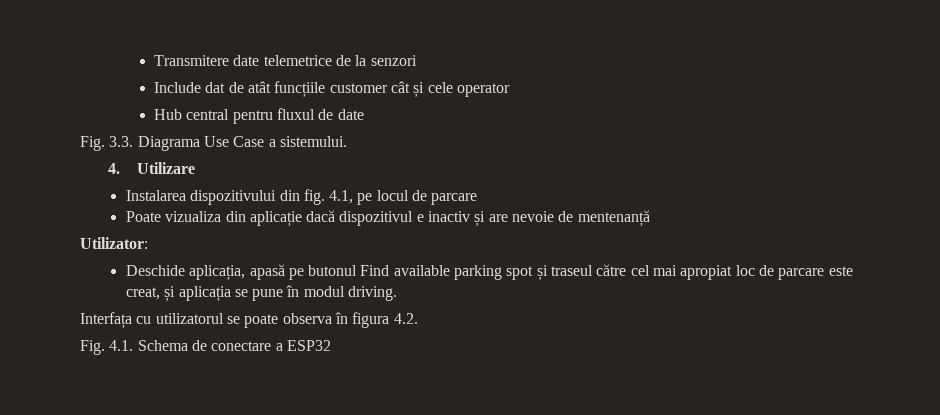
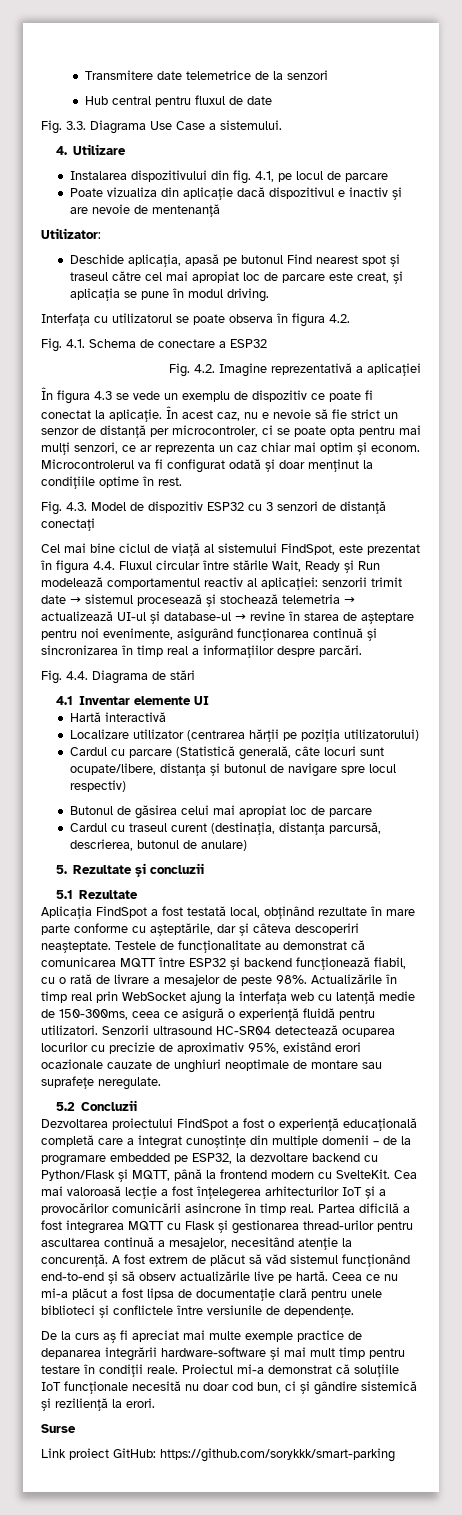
[154,81,511,98] // Include dat de atât funcțiile customer cât și cele operator -> (328, 75) none
[393,265,503,280] available parking -> [316,255,359,264] nearest
(331, 345) none -> [169,363,421,377] [41,387,373,404] [41,406,398,422] [41,425,421,438] [41,442,420,455] [41,459,373,473] [41,476,182,489] [41,501,386,515] [41,518,95,531] [41,543,420,556] [40,560,380,574] [41,577,402,590] [41,594,355,607] [41,611,414,624] [41,628,377,642] [41,645,362,658] [41,670,195,684] [55,696,210,705] [70,712,167,722] [70,729,420,742] [70,746,385,760] [70,763,397,777] [70,780,127,792] [70,805,373,819] [70,822,382,835] [70,839,248,851] [55,863,205,877] [55,890,139,899] [41,906,415,919] [41,923,359,936] [41,940,365,953] [41,957,406,970] [41,974,397,986] [41,991,415,1005] [41,1008,375,1022] [41,1025,395,1037] [41,1042,361,1054] [41,1059,382,1073] [41,1076,161,1090] [55,1100,138,1111] [41,1118,417,1131] [41,1135,411,1149] [41,1153,378,1166] [41,1169,417,1182] [41,1186,386,1200] [41,1203,410,1215] [41,1220,413,1234] [41,1237,352,1250] [41,1254,410,1267] [41,1271,398,1284] [41,1288,382,1301] [41,1305,354,1318] [41,1330,362,1343] [41,1347,405,1361] [41,1364,399,1377] [41,1381,417,1395] [41,1398,155,1411] [41,1424,76,1433] [41,1448,395,1462] // Fig. 4.2. Imagine reprezentativă a aplicației // În figura 4.3 se vede un exemplu de dispozitiv ce poate fi conectat la aplicație. În acest caz, nu e nevoie să fie strict un senzor de distanță per microcontroler, ci se poate opta pentru mai mulți senzori, ce ar reprezenta un caz chiar mai optim și econom. Microcontrolerul va fi configurat odată și doar menținut la condițiile optime în rest. // Fig. 4.3. Model de dispozitiv ESP32 cu 3 senzori de distanță conectați // Cel mai bine ciclul de viață al sistemului FindSpot, este prezentat în figura 4.4. Fluxul circular între stările Wait, Ready și Run modelează comportamentul reactiv al aplicației: senzorii trimit date → sistemul procesează și stochează telemetria → actualizează UI-ul și database-ul → revine în starea de așteptare pentru noi evenimente, asigurând funcționarea continuă și sincronizarea în timp real a informațiilor despre parcări. // Fig. 4.4. Diagrama de stări // 4.1 Inventar elemente UI // Hartă interactivă // Localizare utilizator (centrarea hărții pe poziția utilizatorului) // Cardul cu parcare (Statistică generală, câte locuri sunt ocupate/libere, distanța și butonul de navigare spre locul respectiv) // Butonul de găsirea celui mai apropiat loc de parcare // Cardul cu traseul curent (destinația, distanța parcursă, descrierea, butonul de anulare) // 5. Rezultate și concluzii // 5.1 Rezultate // Aplicația FindSpot a fost testată local, obținând rezultate în mare parte conforme cu așteptările, dar și câteva descoperiri neașteptate. Testele de funcționalitate au demonstrat că comunicarea MQTT între ESP32 și backend funcționează fiabil, cu o rată de livrare a mesajelor de peste 98%. Actualizările în timp real prin WebSocket ajung la interfața web cu latență medie de 150-300ms, ceea ce asigură o experiență fluidă pentru utilizatori. Senzorii ultrasound HC-SR04 detectează ocuparea locurilor cu precizie de aproximativ 95%, existând erori ocazionale cauzate de unghiuri neoptimale de montare sau suprafețe neregulate. // 5.2 Concluzii // Dezvoltarea proiectului FindSpot a fost o experiență educațională completă care a integrat cunoștințe din multiple domenii – de la programare embedded pe ESP32, la dezvoltare backend cu Python/Flask și MQTT, până la frontend modern cu SvelteKit. Cea mai valoroasă lecție a fost înțelegerea arhitecturilor IoT și a provocărilor comunicării asincrone în timp real. Partea dificilă a fost integrarea MQTT cu Flask și gestionarea thread-urilor pentru ascultarea continuă a mesajelor, necesitând atenție la concurență. A fost extrem de plăcut să văd sistemul funcționând end-to-end și să observ actualizările live pe hartă. Ceea ce nu mi-a plăcut a fost lipsa de documentație clară pentru unele biblioteci și conflictele între versiunile de dependențe. // De la curs aș fi apreciat mai multe exemple practice de depanarea integrării hardware-software și mai mult timp pentru testare în condiții reale. Proiectul mi-a demonstrat că soluțiile IoT funcționale necesită nu doar cod bun, ci și gândire sistemică și reziliență la erori. // Surse // Link proiect GitHub: https://github.com/sorykkk/smart-parking

